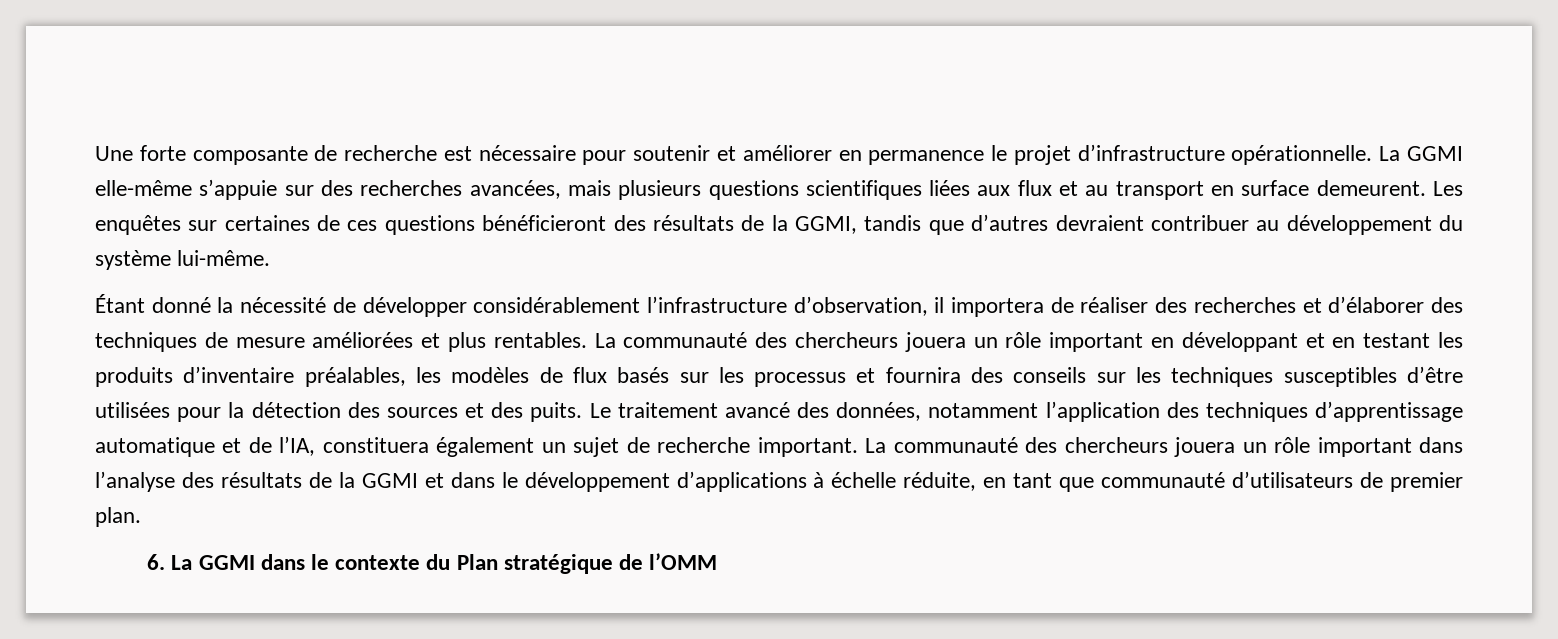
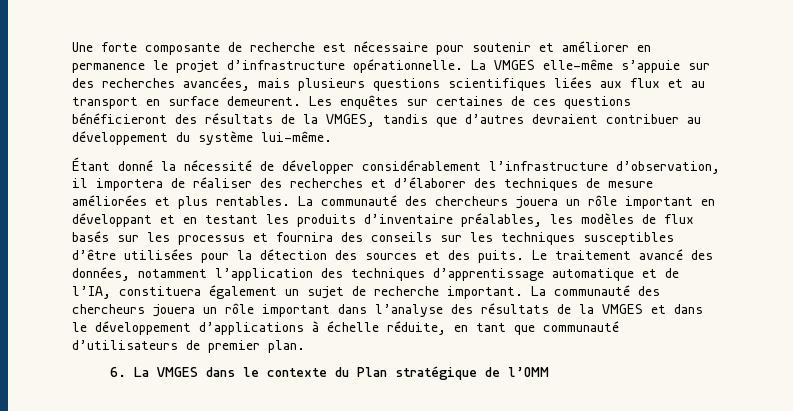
[1407,146,1464,161] GGMI -> [494,60,535,70] VMGES
[795,216,858,234] GGMI, -> [326,114,375,127] VMGES,
[361,473,418,488] GGMI -> [602,304,643,314] VMGES
[198,555,255,570] GGMI -> [157,367,199,377] VMGES

